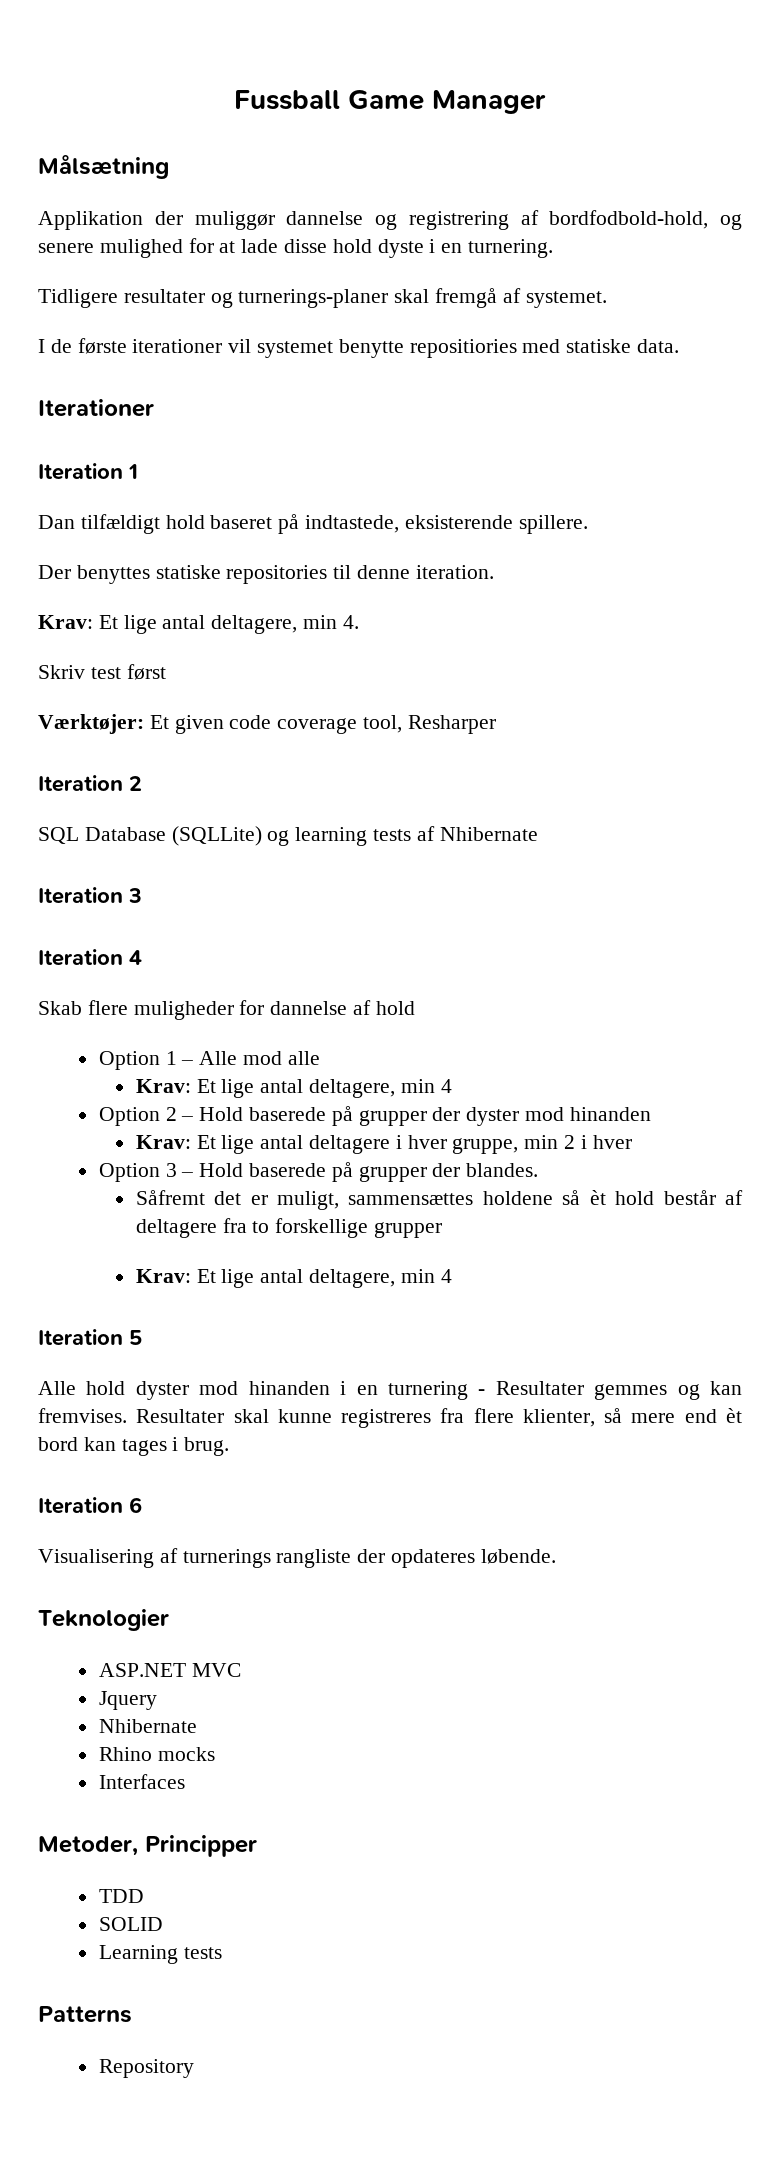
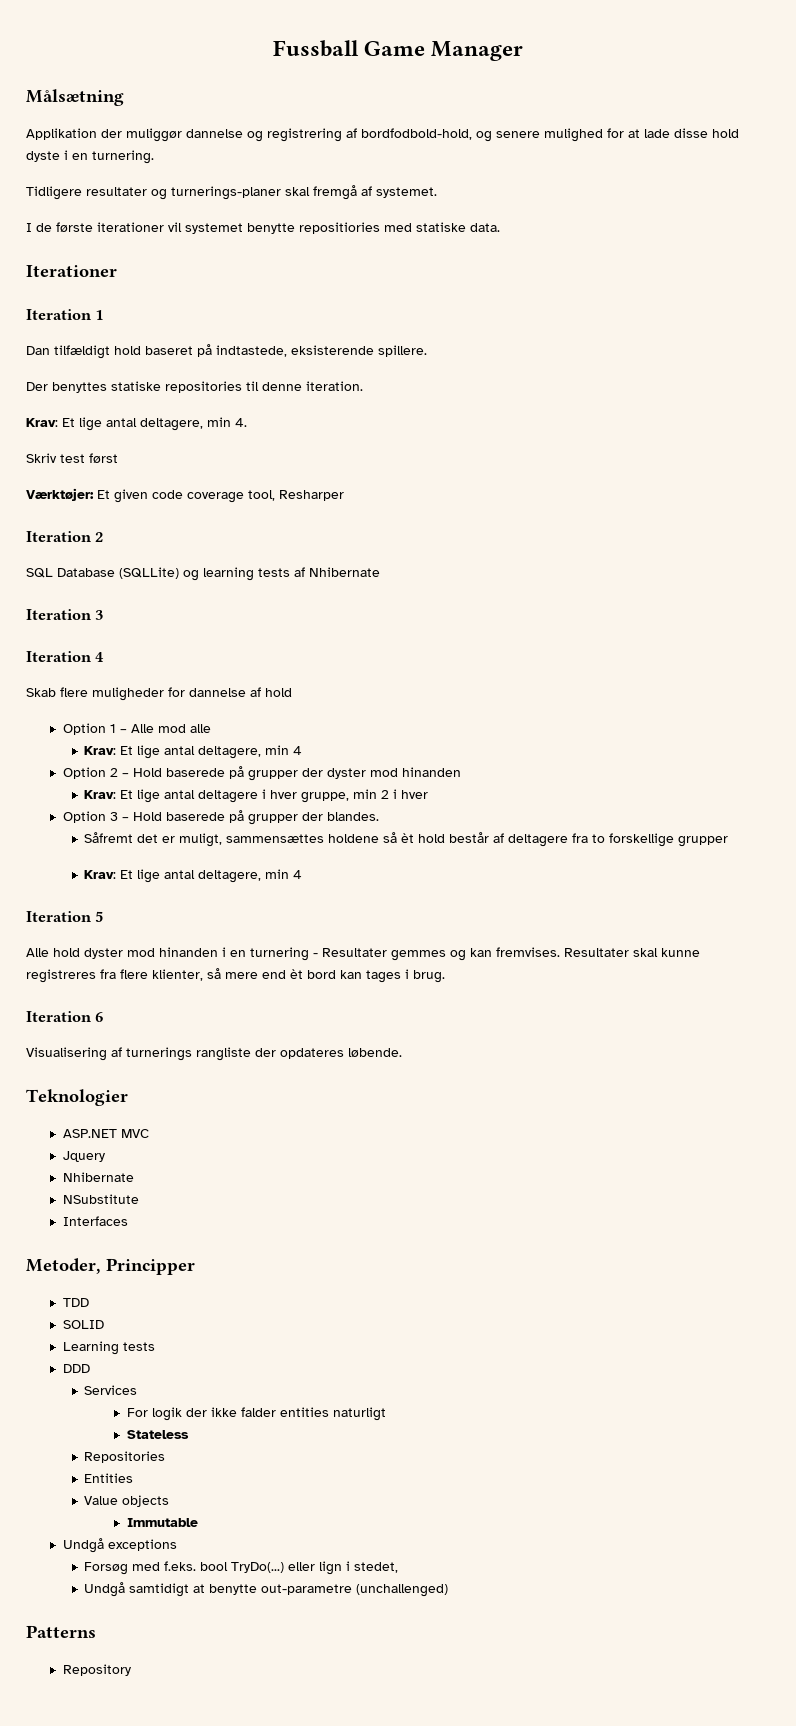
[98,1747,215,1761] Rhino mocks -> [62,1194,139,1204] NSubstitute
(222, 1953) none -> [62,1364,90,1373] [84,1385,138,1395] [126,1407,386,1421] [126,1430,189,1439] [84,1451,166,1463] [84,1473,134,1483] [84,1495,170,1507] [126,1518,198,1527] [62,1538,177,1553] [84,1561,399,1575] [84,1582,449,1597] // DDD // Services // For logik der ikke falder entities naturligt // Stateless // Repositories // Entities // Value objects // Immutable // Undgå exceptions // Forsøg med f.eks. bool TryDo(...) eller lign i stedet, // Undgå samtidigt at benytte out-parametre (unchallenged)

